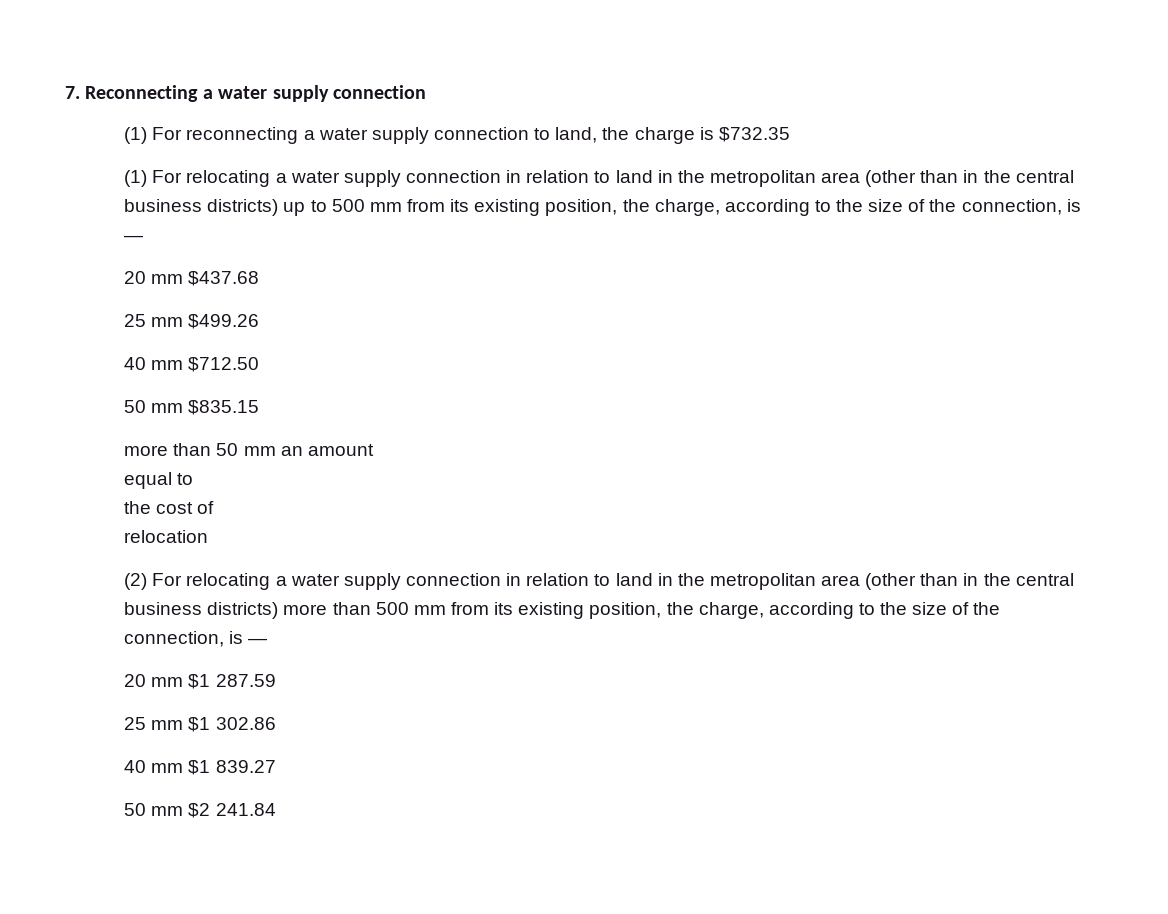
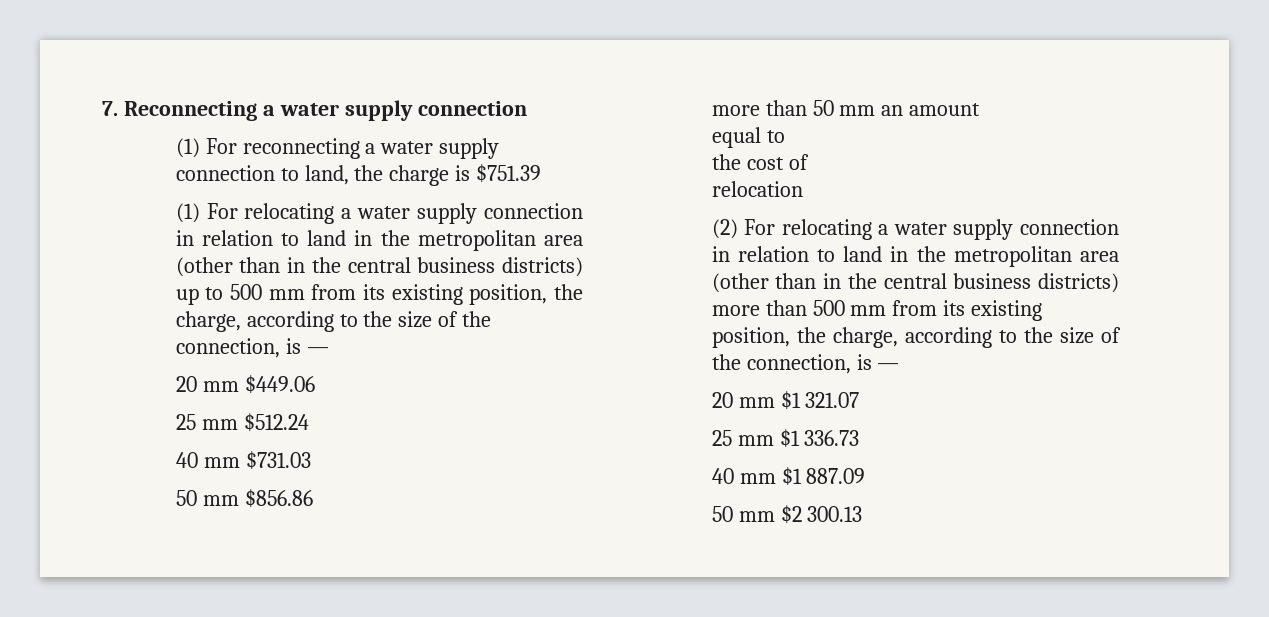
[718,127,790,142] $732.35 -> [476,164,542,183] $751.39
[188,271,260,286] [124,314,260,329] [124,357,260,372] [124,400,260,415] $437.68 // 25 mm $499.26 // 40 mm $712.50 // 50 mm $835.15 -> [244,375,315,394] [175,413,309,432] [175,451,311,470] [175,489,313,508] $449.06 // 25 mm $512.24 // 40 mm $731.03 // 50 mm $856.86
[215,674,276,687] 287.59 -> [805,392,860,408] 321.07
[215,717,276,730] 302.86 -> [804,430,860,446] 336.73
[215,760,276,773] 839.27 -> [806,468,866,484] 887.09
[215,803,276,816] 241.84 -> [807,506,863,522] 300.13

